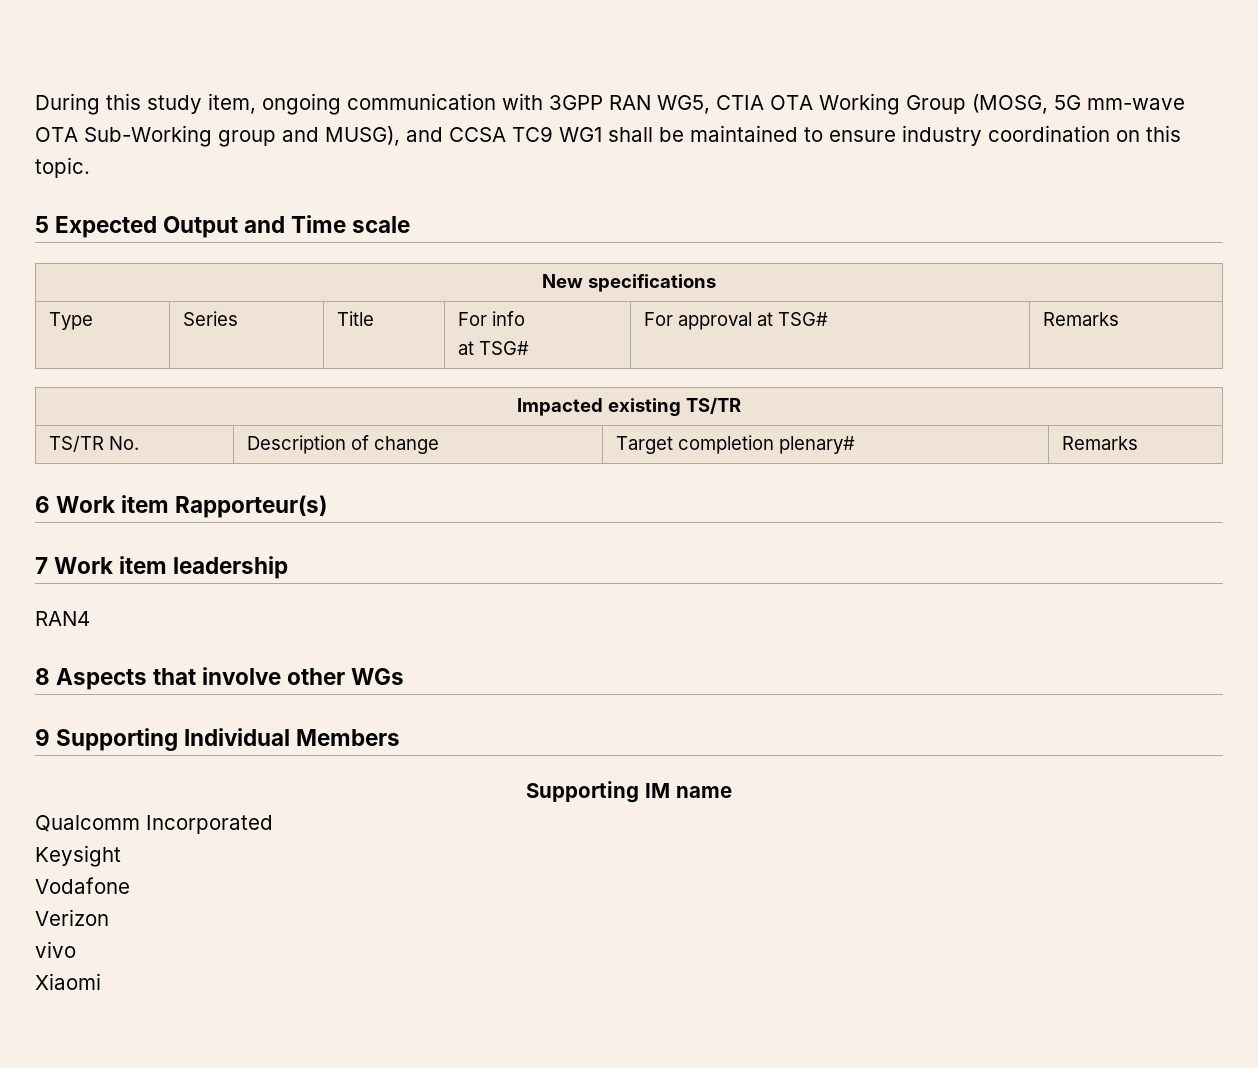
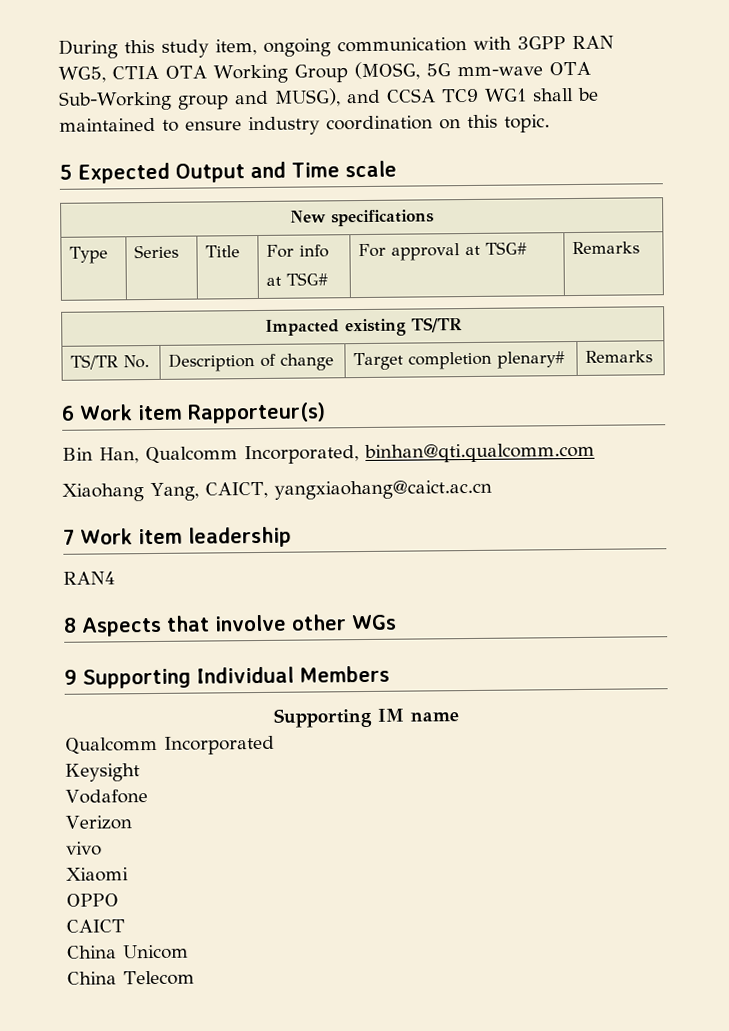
(328, 506) none -> [62,442,595,465] [62,479,492,502] // Bin Han, Qualcomm Incorporated, binhan@qti.qualcomm.com // Xiaohang Yang, CAICT, yangxiaohang@caict.ac.cn
(101, 981) none -> [66,893,119,907] [66,919,125,933] [67,944,189,960] [67,970,195,986] // OPPO // CAICT // China Unicom // China Telecom

